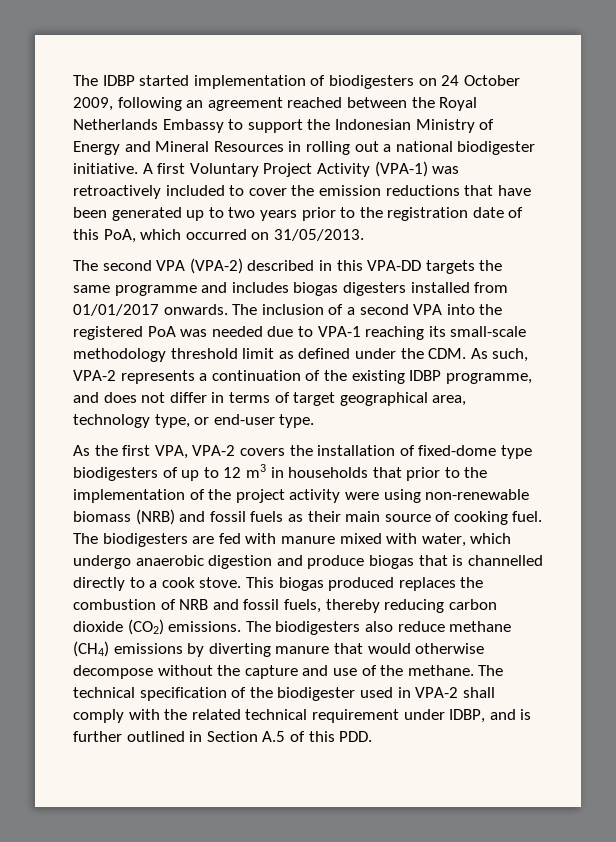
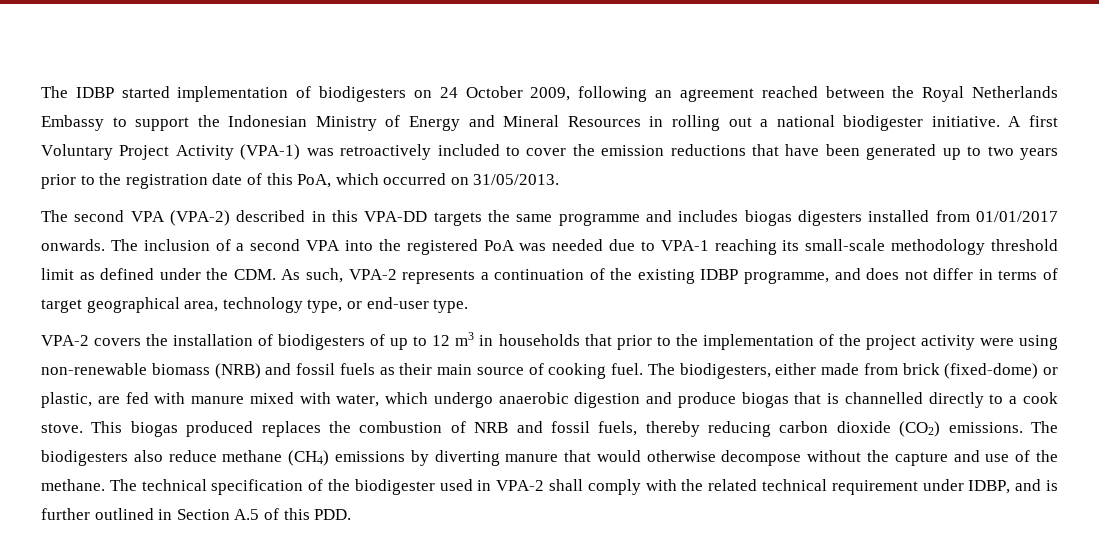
[73,445,188,459] As the first VPA, -> (469, 306) none
[418,445,532,459] fixed-dome type -> (274, 340) none
[102,533,188,547] biodigesters -> [679,363,1058,379] [41,392,92,408] biodigesters, either made from brick (fixed-dome) or plastic,

